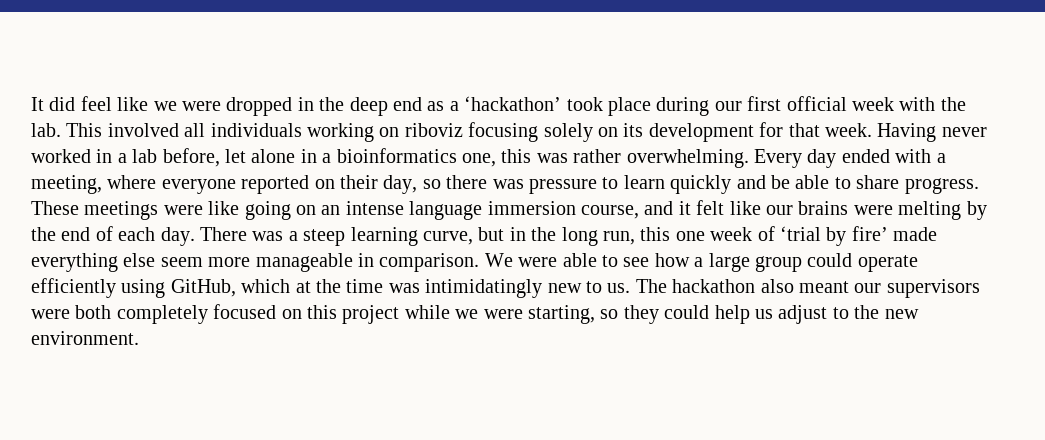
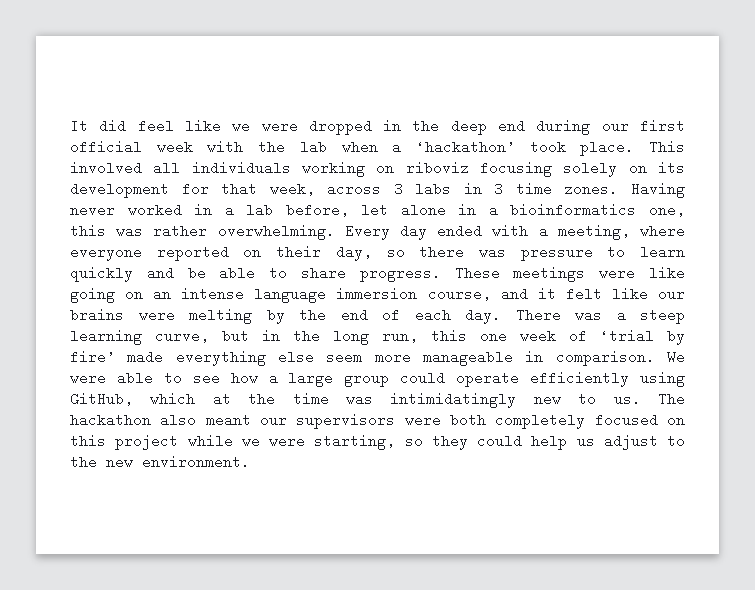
[427,96,651,116] as a ‘hackathon’ took place -> (526, 126) none
[31,123,61,137] lab. -> [299,140,635,156] lab when a ‘hackathon’ took place.
[824,123,872,137] week. -> [269,182,619,196] week, across 3 labs in 3 time zones.

